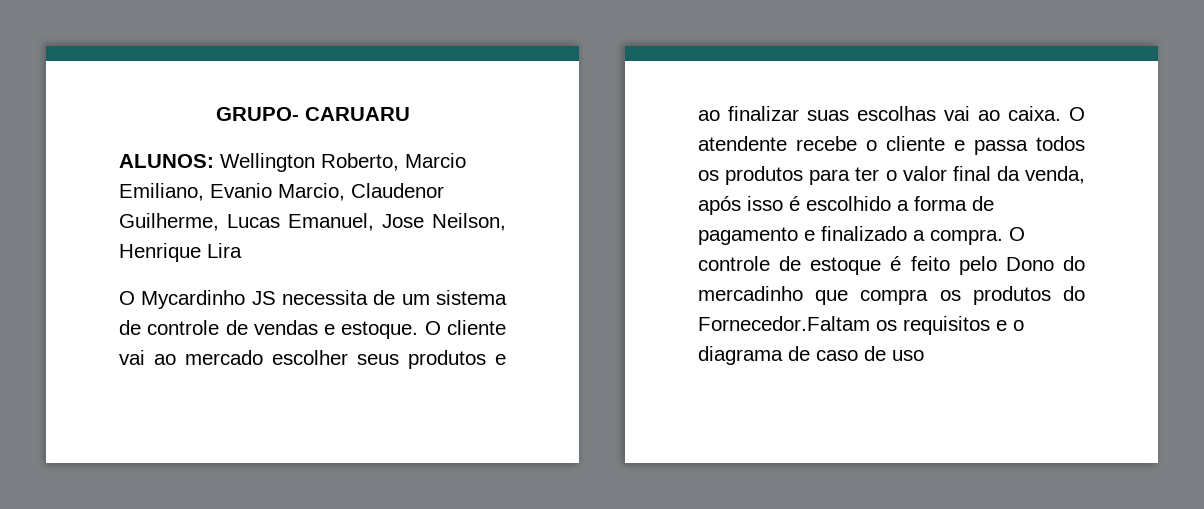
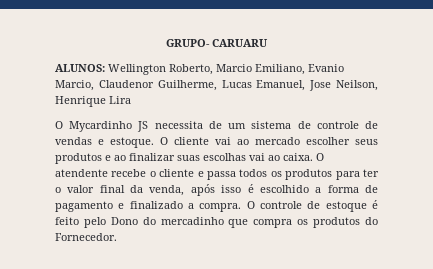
[698,316,1024,335] [698,346,924,365] Fornecedor.Faltam os requisitos e o diagrama de caso de uso -> [55,233,117,241] Fornecedor.

